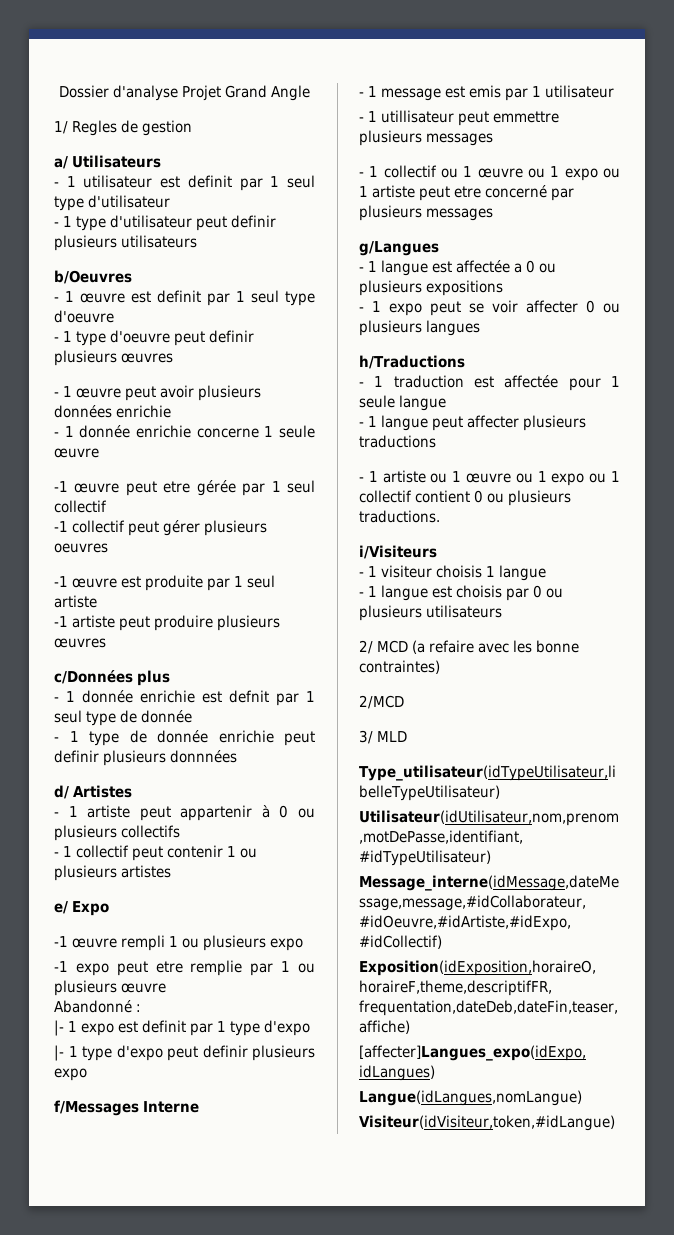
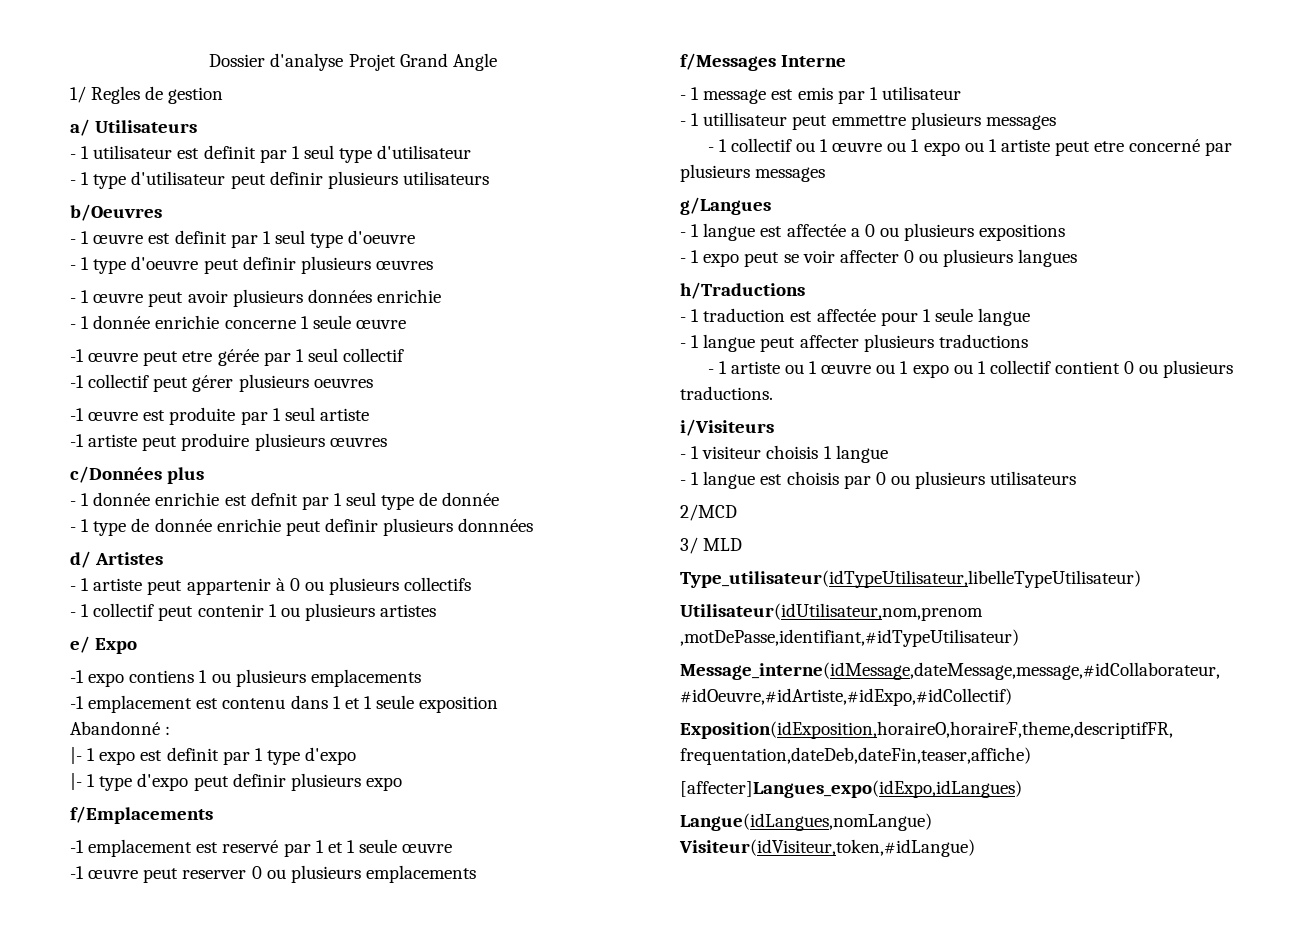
[72,935,304,951] [54,960,315,976] [54,980,167,996] œuvre rempli 1 ou plusieurs expo // -1 expo peut etre remplie par 1 ou plusieurs œuvre -> [88,669,421,687] [70,695,499,713] expo contiens 1 ou plusieurs emplacements // -1 emplacement est contenu dans 1 et 1 seule exposition
(87, 1074) none -> [70,806,213,824] [70,839,453,857] [70,865,476,883] // f/Emplacements // -1 emplacement est reservé par 1 et 1 seule œuvre // -1 œuvre peut reserver 0 ou plusieurs emplacements
[359,640,580,654] [359,660,440,674] // 2/ MCD (a refaire avec les bonne contraintes) -> (1077, 478) none

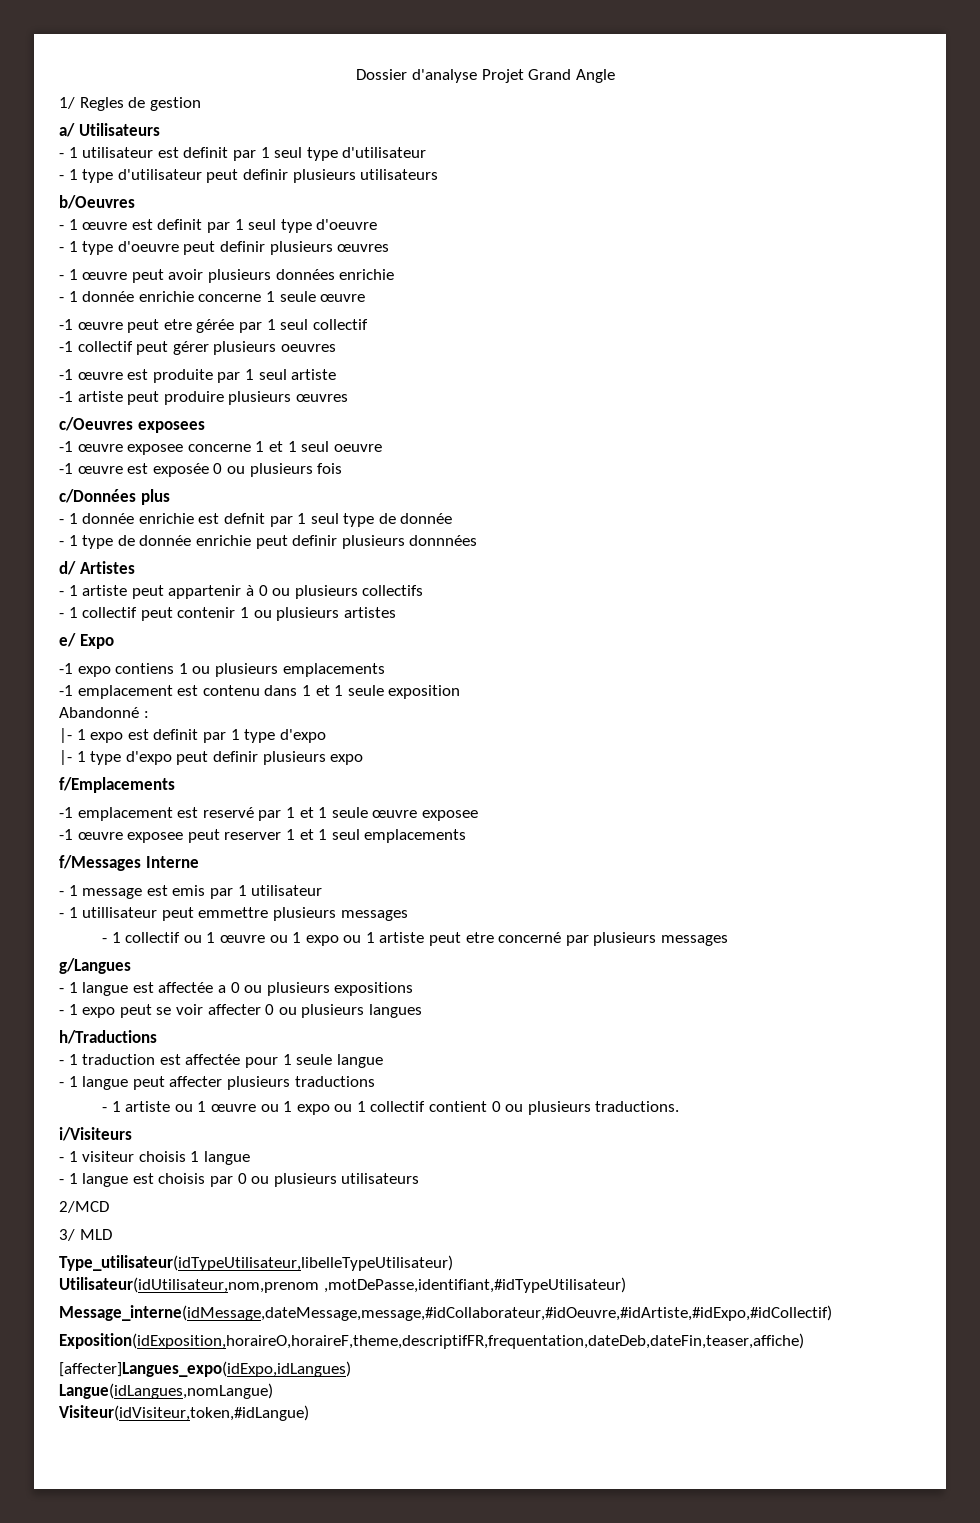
(387, 442) none -> [59,417,205,433] [59,441,382,455] [59,463,343,477] // c/Oeuvres exposees // -1 œuvre exposee concerne 1 et 1 seul oeuvre // -1 œuvre est exposée 0 ou plusieurs fois
[70,866,139,879] // -1 œuvre -> [421,810,478,821] [59,829,184,843] exposee // -1 œuvre exposee
[251,865,361,883] 0 ou plusieurs -> [285,829,360,840] 1 et 1 seul

